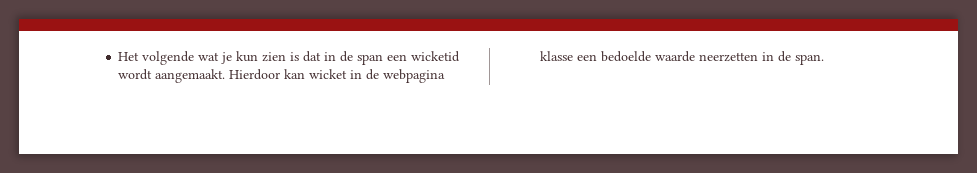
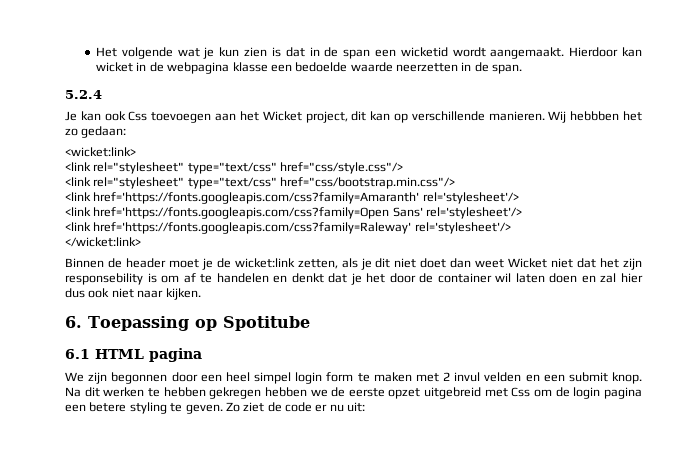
(825, 59) none -> [65,90,102,99] [65,111,642,123] [65,126,127,138] [65,147,136,157] [65,162,404,174] [65,177,456,189] [65,192,519,204] [65,207,523,219] [65,222,511,234] [65,237,141,247] [65,258,643,270] [65,273,643,285] [65,288,201,300] [65,316,310,331] [65,348,202,362] [65,372,643,384] [65,387,642,399] [65,402,366,414] // 5.2.4 // Je kan ook Css toevoegen aan het Wicket project, dit kan op verschillende manieren. Wij hebbben het zo gedaan: // <wicket:link> // <link rel="stylesheet" type="text/css" href="css/style.css"/> // <link rel="stylesheet" type="text/css" href="css/bootstrap.min.css"/> // <link href='https://fonts.googleapis.com/css?family=Amaranth' rel='stylesheet'/> // <link href='https://fonts.googleapis.com/css?family=Open Sans' rel='stylesheet'/> // <link href='https://fonts.googleapis.com/css?family=Raleway' rel='stylesheet'/> // </wicket:link> // Binnen de header moet je de wicket:link zetten, als je dit niet doet dan weet Wicket niet dat het zijn responsebility is om af te handelen en denkt dat je het door de container wil laten doen en zal hier dus ook niet naar kijken. // 6. Toepassing op Spotitube // 6.1 HTML pagina // We zijn begonnen door een heel simpel login form te maken met 2 invul velden en een submit knop. Na dit werken te hebben gekregen hebben we de eerste opzet uitgebreid met Css om de login pagina een betere styling te geven. Zo ziet de code er nu uit:

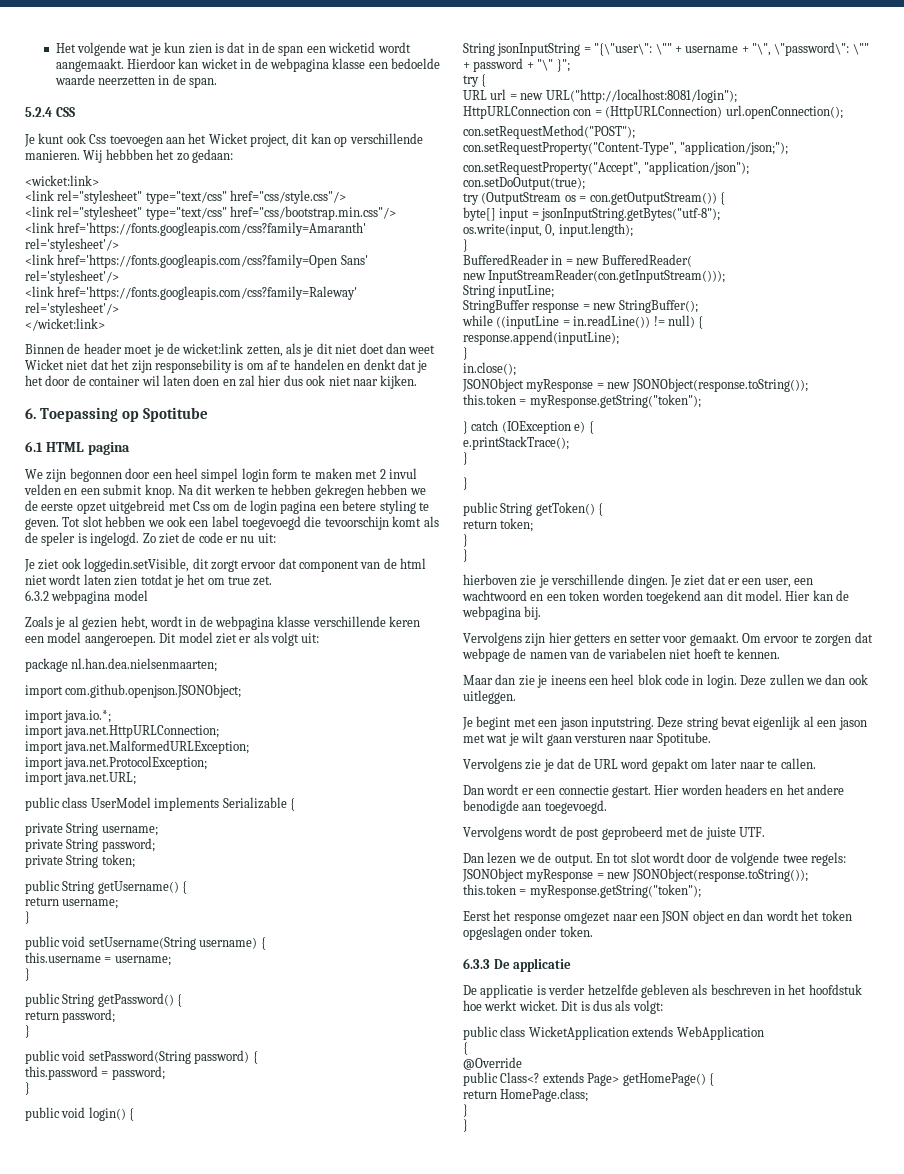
[65,111,101,121] // Je kan -> [55,107,75,117] [24,133,65,147] CSS // Je kunt
(223, 409) none -> [62,516,439,530] [25,532,140,546] Tot slot hebben we ook een label toegevoegd die tevoorschijn komt als de speler is ingelogd.
(366, 407) none -> [24,558,427,572] [25,574,273,588] [25,590,148,604] [25,616,421,630] [25,632,320,646] [25,658,218,672] [25,684,242,698] [25,710,112,723] [25,725,220,738] [25,740,250,754] [25,756,208,770] [25,772,137,785] [25,797,295,811] [25,823,158,836] [25,838,155,852] [25,854,135,868] [25,880,188,894] [25,897,119,909] [25,911,30,924] [25,936,266,950] [25,952,171,966] [25,968,30,981] [25,993,183,1007] [25,1009,116,1023] [25,1025,30,1038] [25,1050,258,1064] [25,1066,165,1080] [25,1082,30,1095] [25,1107,135,1121] [463,42,869,56] [463,58,570,72] [463,74,487,87] [463,89,737,103] [463,105,843,119] [463,125,635,139] [463,141,789,155] [463,161,750,175] [463,177,585,190] [463,192,725,205] [463,207,721,221] [463,223,633,237] [463,239,468,252] [463,254,692,267] [463,269,726,283] [463,285,555,298] [463,300,698,313] [462,315,704,329] [463,331,619,345] [463,347,468,360] [463,362,516,376] [462,378,808,392] [463,394,701,408] [463,420,594,434] [463,436,569,450] [463,452,468,465] [463,477,468,490] [463,502,604,516] [463,518,534,532] [463,534,468,547] [463,549,468,562] [463,574,814,588] [462,590,850,604] [462,606,542,620] [463,632,873,646] [462,648,781,662] [463,674,868,688] [463,690,516,704] [462,716,867,730] [463,732,711,746] [463,758,816,772] [463,784,845,798] [463,800,607,814] [463,826,765,840] [463,852,846,866] [462,868,808,882] [463,884,701,898] [463,910,852,924] [463,926,593,940] [463,958,572,972] [463,984,862,998] [463,1000,663,1014] [463,1026,764,1040] [463,1042,468,1055] [463,1057,522,1070] [463,1072,714,1086] [463,1088,589,1102] [463,1104,468,1117] [463,1119,468,1132] // Je ziet ook loggedin.setVisible, dit zorgt ervoor dat component van de html niet wordt laten zien totdat je het om true zet. // 6.3.2 webpagina model // Zoals je al gezien hebt, wordt in de webpagina klasse verschillende keren een model aangeroepen. Dit model ziet er als volgt uit: // package nl.han.dea.nielsenmaarten; // import com.github.openjson.JSONObject; // import java.io.*; // import java.net.HttpURLConnection; // import java.net.MalformedURLException; // import java.net.ProtocolException; // import java.net.URL; // public class UserModel implements Serializable { // private String username; // private String password; // private String token; // public String getUsername() { // return username; // } // public void setUsername(String username) { // this.username = username; // } // public String getPassword() { // return password; // } // public void setPassword(String password) { // this.password = password; // } // public void login() { // String jsonInputString = "{\"user\": \"" + username + "\", \"password\": \"" + password + "\" }"; // try { // URL url = new URL("http://localhost:8081/login"); // HttpURLConnection con = (HttpURLConnection) url.openConnection(); // con.setRequestMethod("POST"); // con.setRequestProperty("Content-Type", "application/json;"); // con.setRequestProperty("Accept", "application/json"); // con.setDoOutput(true); // try (OutputStream os = con.getOutputStream()) { // byte[] input = jsonInputString.getBytes("utf-8"); // os.write(input, 0, input.length); // } // BufferedReader in = new BufferedReader( // new InputStreamReader(con.getInputStream())); // String inputLine; // StringBuffer response = new StringBuffer(); // while ((inputLine = in.readLine()) != null) { // response.append(inputLine); // } // in.close(); // JSONObject myResponse = new JSONObject(response.toString()); // this.token = myResponse.getString("token"); // } catch (IOException e) { // e.printStackTrace(); // } // } // public String getToken() { // return token; // } // } // hierboven zie je verschillende dingen. Je ziet dat er een user, een wachtwoord en een token worden toegekend aan dit model. Hier kan de webpagina bij. // Vervolgens zijn hier getters en setter voor gemaakt. Om ervoor te zorgen dat webpage de namen van de variabelen niet hoeft te kennen. // Maar dan zie je ineens een heel blok code in login. Deze zullen we dan ook uitleggen. // Je begint met een jason inputstring. Deze string bevat eigenlijk al een jason met wat je wilt gaan versturen naar Spotitube. // Vervolgens zie je dat de URL word gepakt om later naar te callen. // Dan wordt er een connectie gestart. Hier worden headers en het andere benodigde aan toegevoegd. // Vervolgens wordt de post geprobeerd met de juiste UTF. // Dan lezen we de output. En tot slot wordt door de volgende twee regels: JSONObject myResponse = new JSONObject(response.toString()); // this.token = myResponse.getString("token"); // Eerst het response omgezet naar een JSON object en dan wordt het token opgeslagen onder token. // 6.3.3 De applicatie // De applicatie is verder hetzelfde gebleven als beschreven in het hoofdstuk hoe werkt wicket. Dit is dus als volgt: // public class WicketApplication extends WebApplication // { // @Override // public Class<? extends Page> getHomePage() { // return HomePage.class; // } // }

